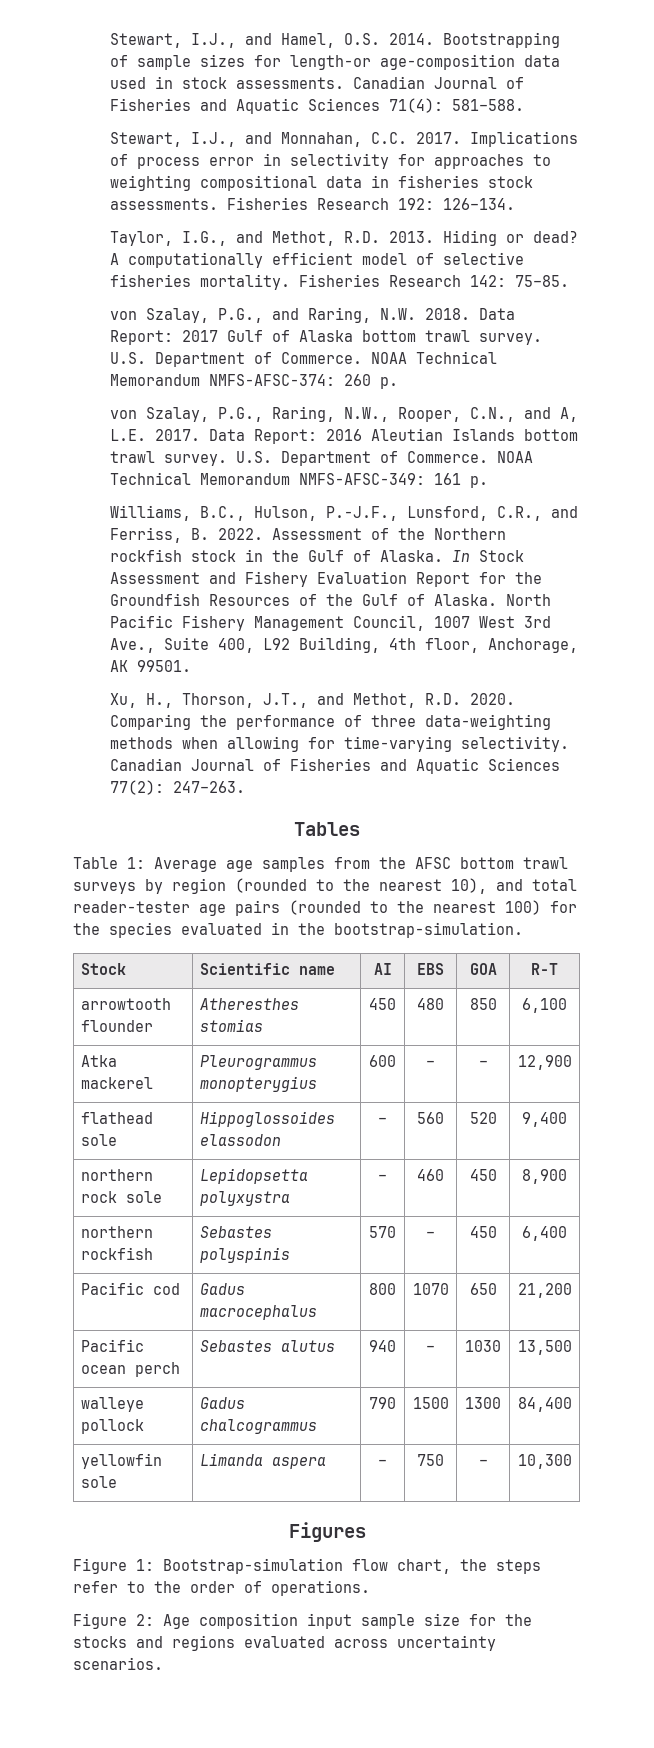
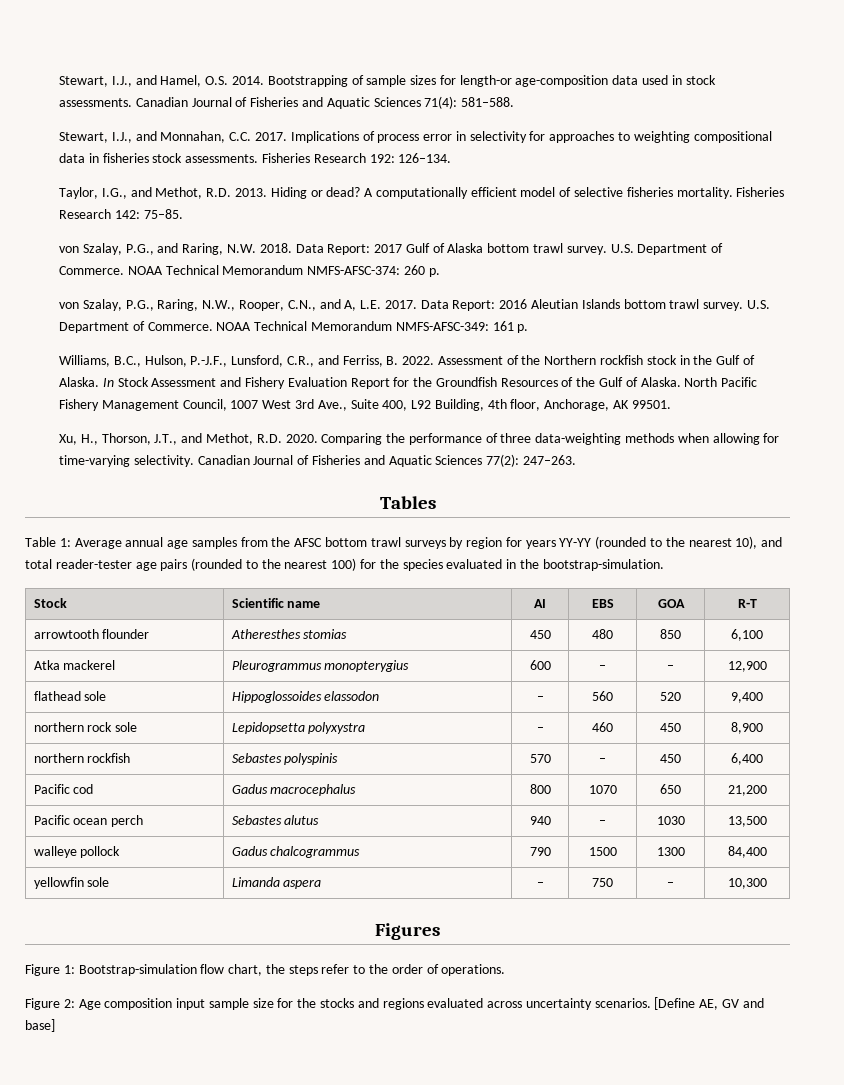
(217, 864) none -> [125,537,164,547] annual
(226, 886) none -> [505,537,592,549] for years YY-YY
(163, 1663) none -> [654,997,764,1010] [25,1019,55,1032] [Define AE, GV and base]

